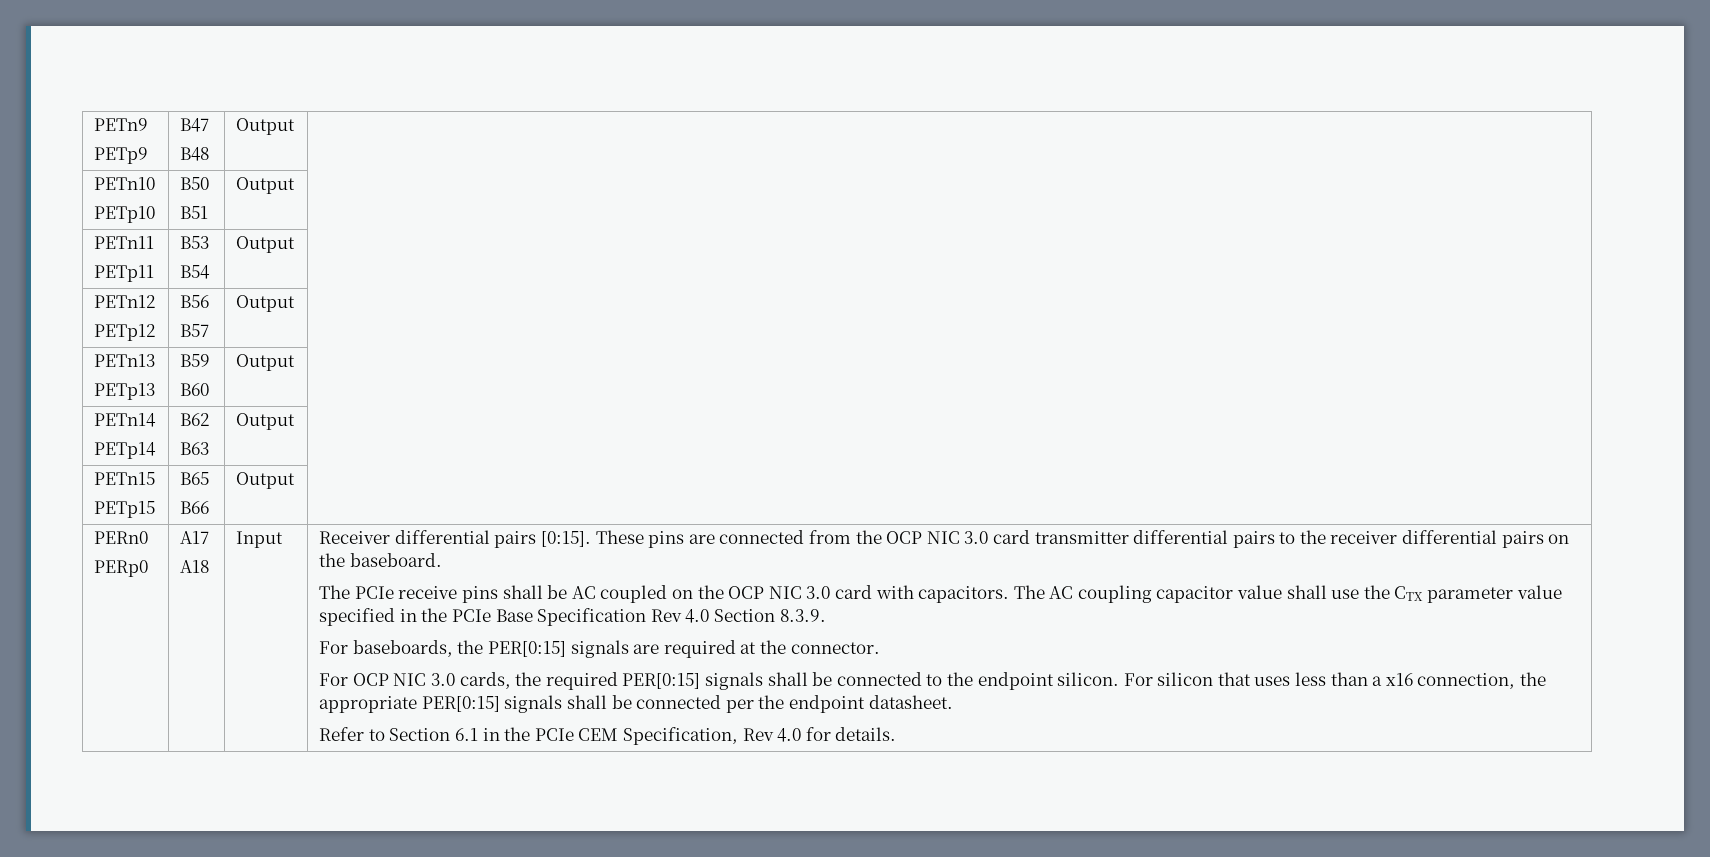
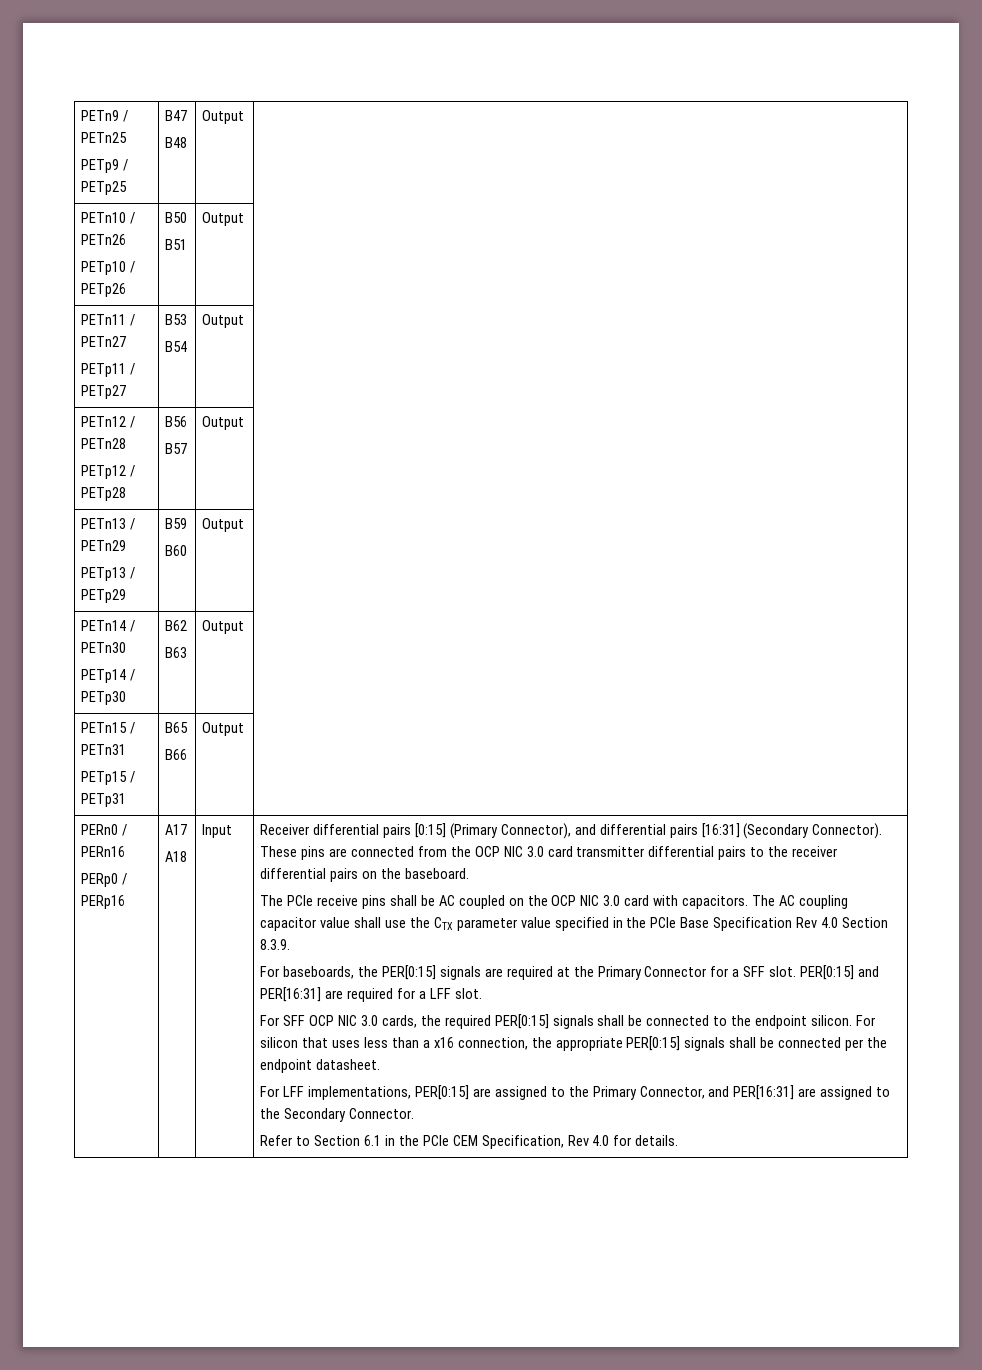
(149, 124) none -> [123,110,129,122] [81,132,128,143] / PETn25
(149, 155) none -> [123,159,129,171] [81,181,128,195] / PETp25
(156, 183) none -> [130,212,136,224] [81,234,127,245] / PETn26
(156, 214) none -> [130,261,136,273] [81,283,127,297] / PETp26
(155, 242) none -> [130,314,136,326] [81,336,127,347] / PETn27
(155, 273) none -> [130,363,136,375] [81,385,127,399] / PETp27
(156, 301) none -> [130,416,136,428] [81,438,127,449] / PETn28
(156, 332) none -> [130,465,136,477] [81,487,127,501] / PETp28
(156, 360) none -> [130,518,136,530] [81,540,127,551] / PETn29
(156, 391) none -> [130,567,136,579] [81,589,127,603] / PETp29
(157, 420) none -> [130,620,136,632] [81,642,127,653] / PETn30
(157, 450) none -> [130,669,136,681] [81,691,127,705] / PETp30
(156, 478) none -> [130,722,136,734] [81,744,127,755] / PETn31
(156, 509) none -> [130,771,136,783] [81,793,127,807] / PETp31
(149, 537) none -> [122,824,128,836] [81,846,126,857] / PERn16
(149, 568) none -> [122,873,128,885] [81,895,126,909] / PERp16
[541,531,592,547] [0:15]. -> [415,823,883,839] [0:15] (Primary Connector), and differential pairs [16:31] (Secondary Connector).
[790,642,880,654] [319,673,349,686] connector. // For -> [597,965,879,980] [260,987,482,1002] [260,1015,306,1026] Primary Connector for a SFF slot. PER[0:15] and PER[16:31] are required for a LFF slot. // For SFF
(953, 702) none -> [260,1085,891,1100] [260,1108,415,1122] // For LFF implementations, PER[0:15] are assigned to the Primary Connector, and PER[16:31] are assigned to the Secondary Connector.

